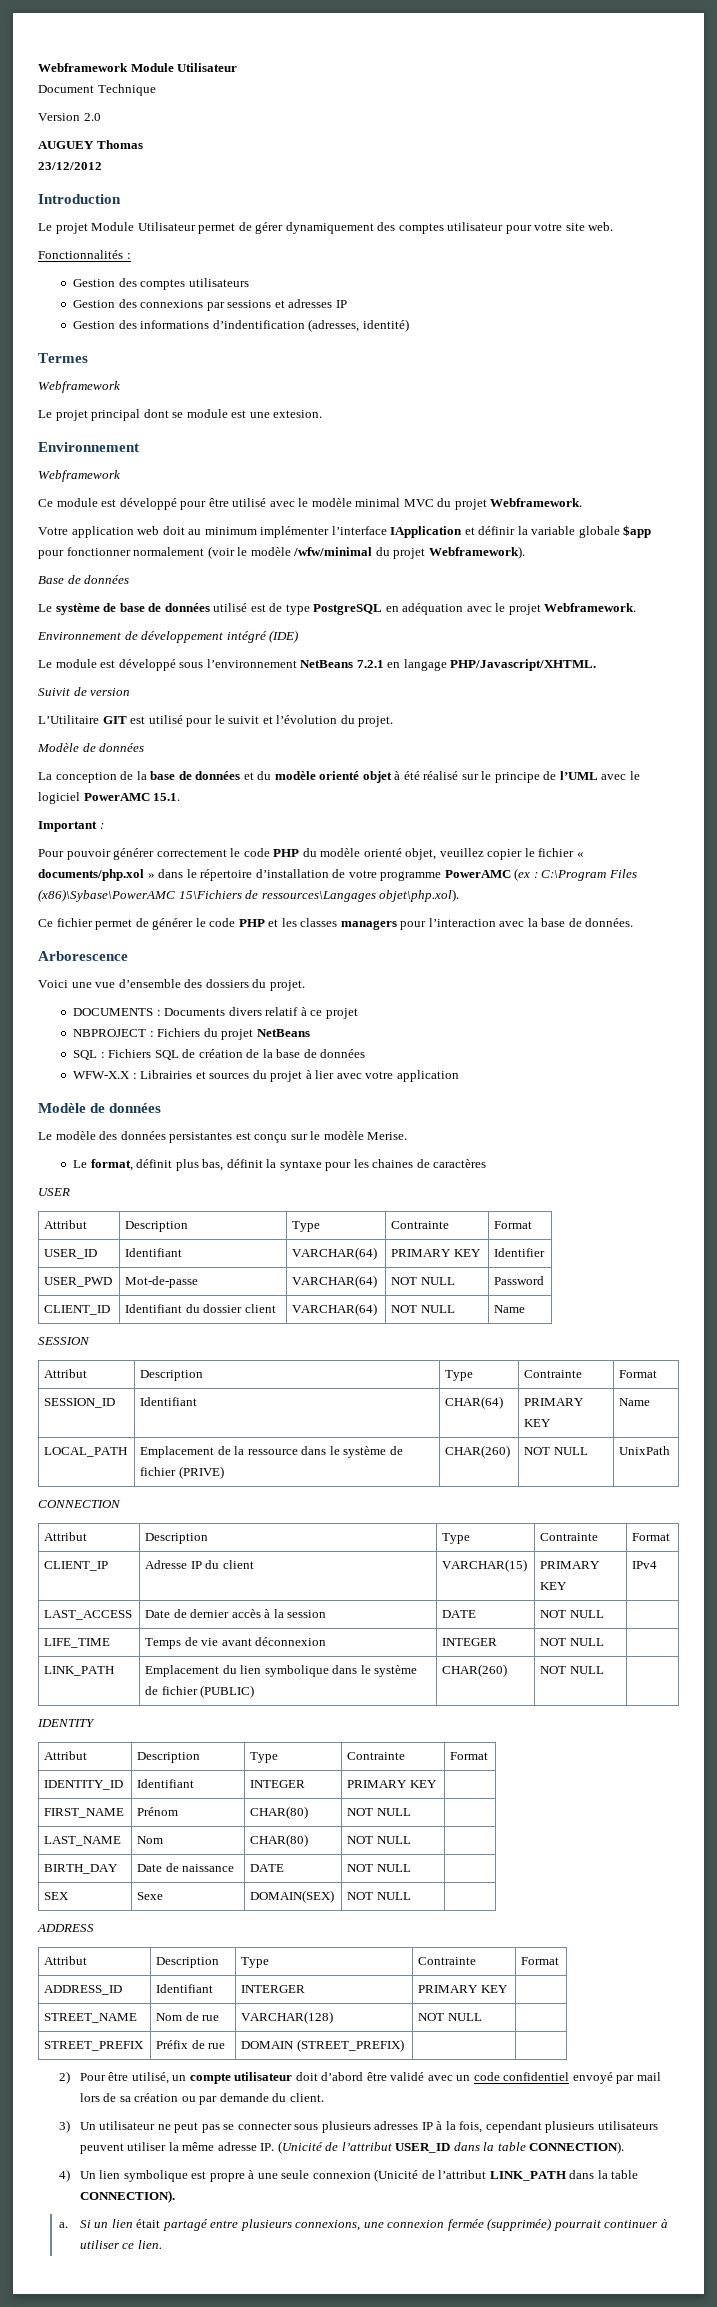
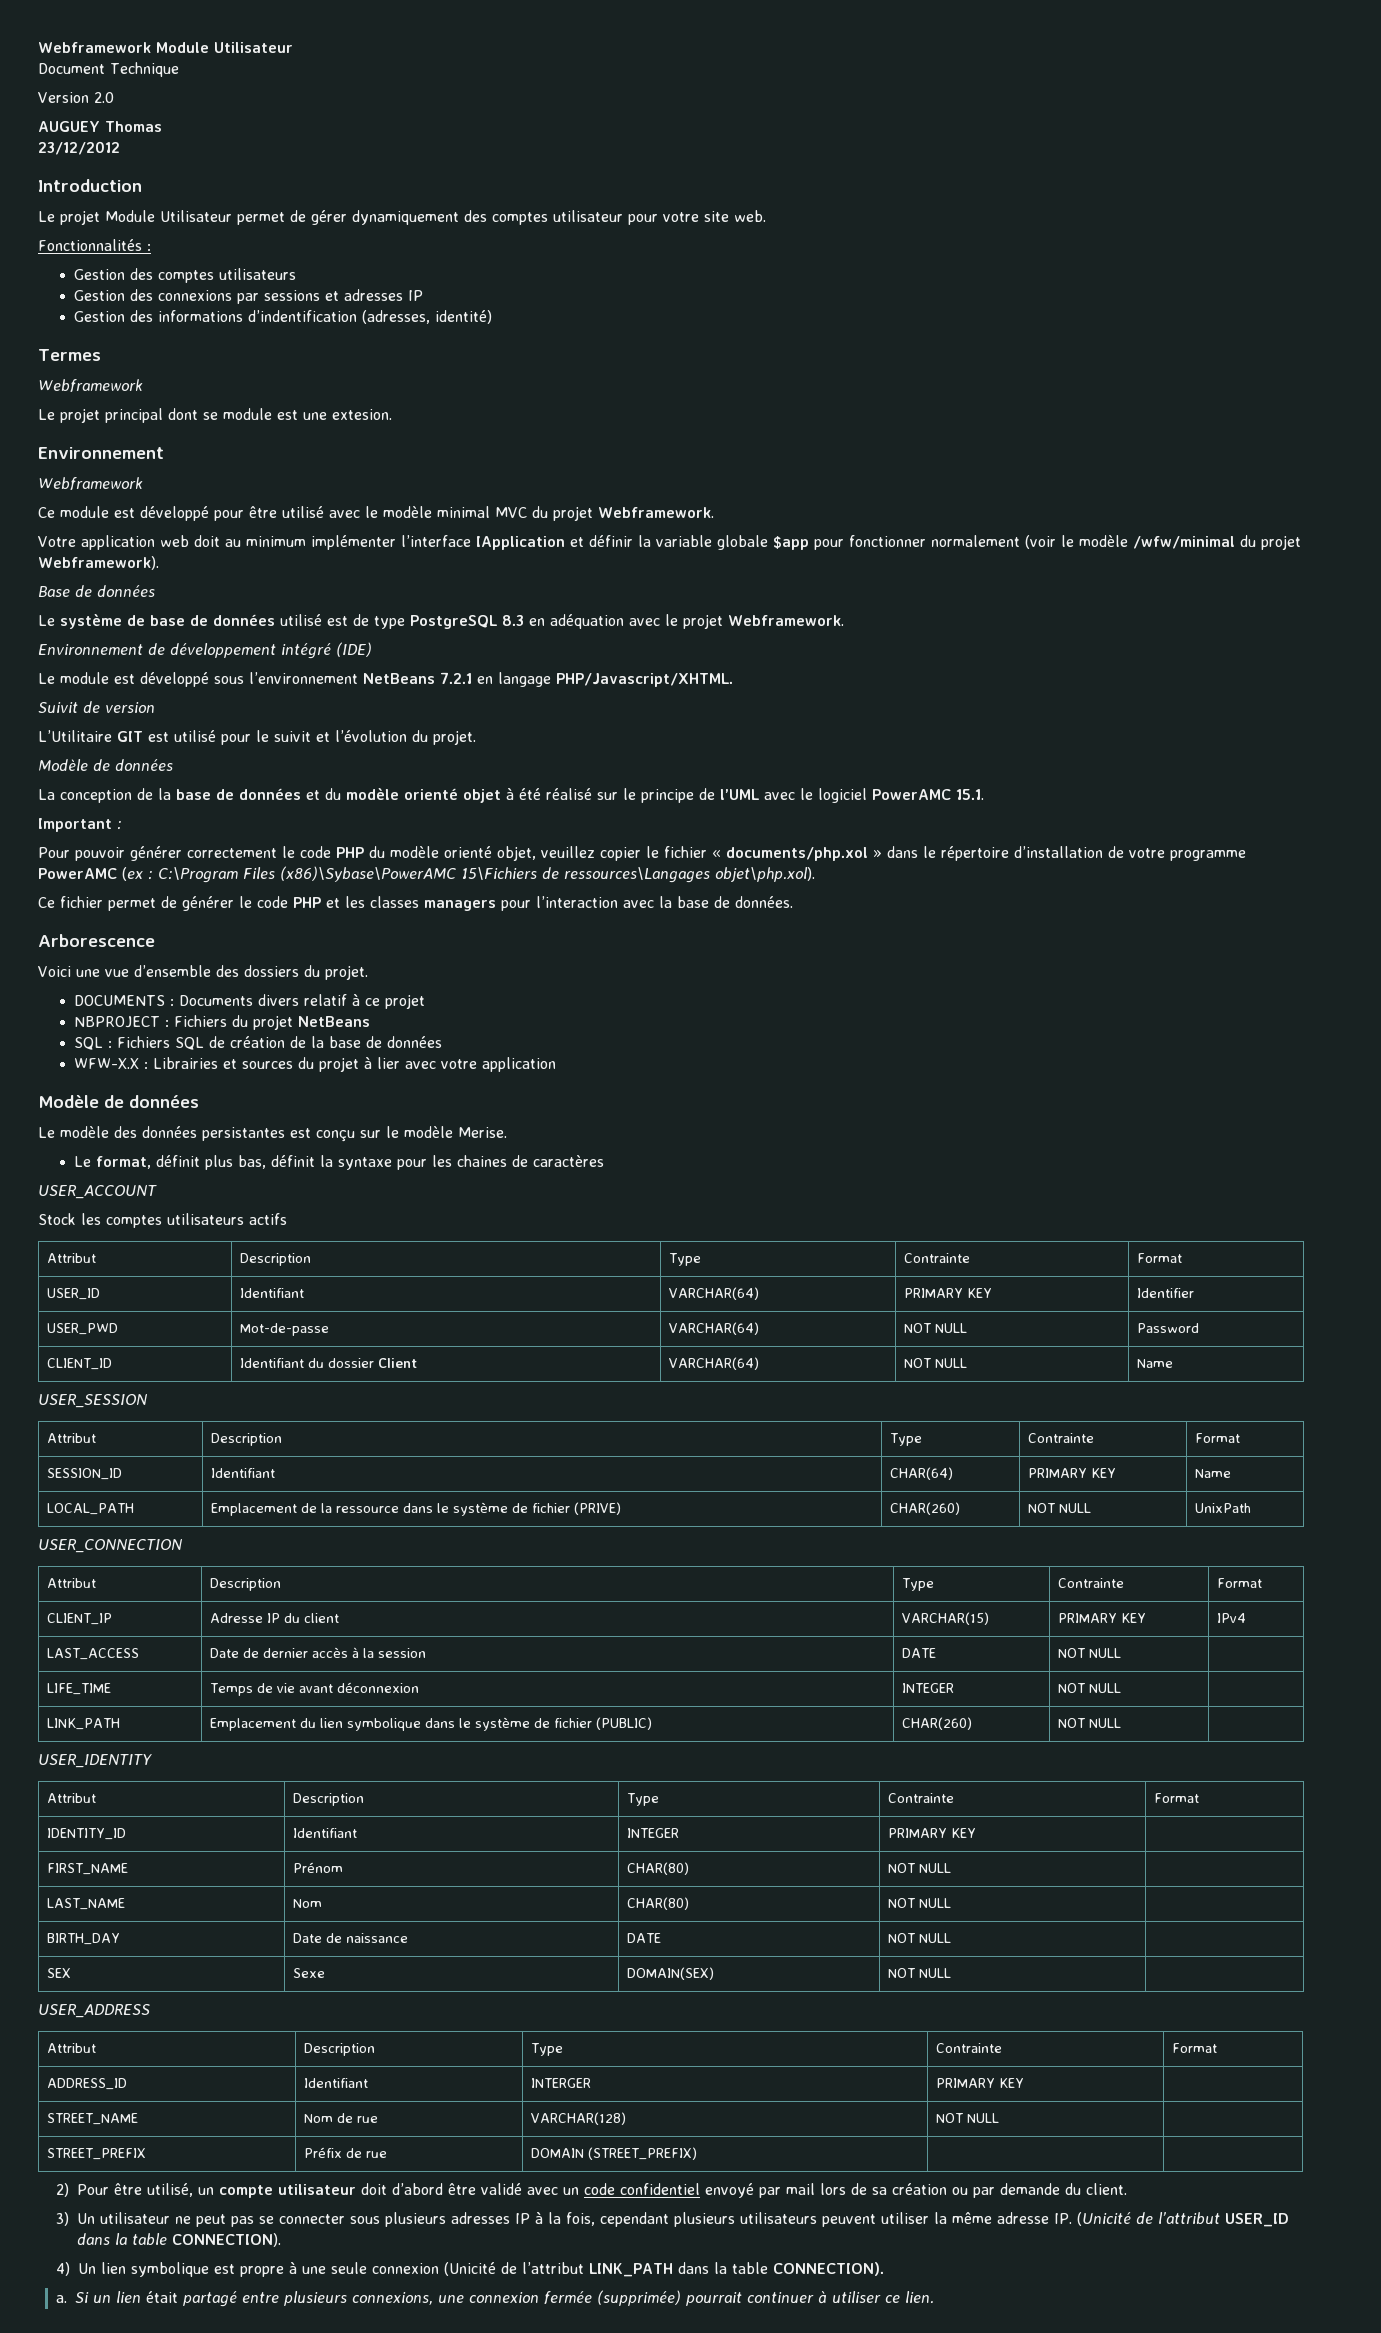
(383, 609) none -> [502,615,524,626] 8.3
[38,1188,70,1196] USER -> [38,1185,157,1199] [38,1213,287,1228] USER_ACCOUNT // Stock les comptes utilisateurs actifs
[244,1304,276,1313] client -> [378,1358,418,1368] Client
[38,1337,90,1345] SESSION -> [38,1394,148,1408] USER_SESSION
[38,1500,121,1508] CONNECTION -> [38,1539,183,1553] USER_CONNECTION
[37,1719,95,1727] IDENTITY -> [38,1754,152,1768] USER_IDENTITY
[37,1924,94,1932] ADDRESS -> [38,2004,150,2018] USER_ADDRESS

